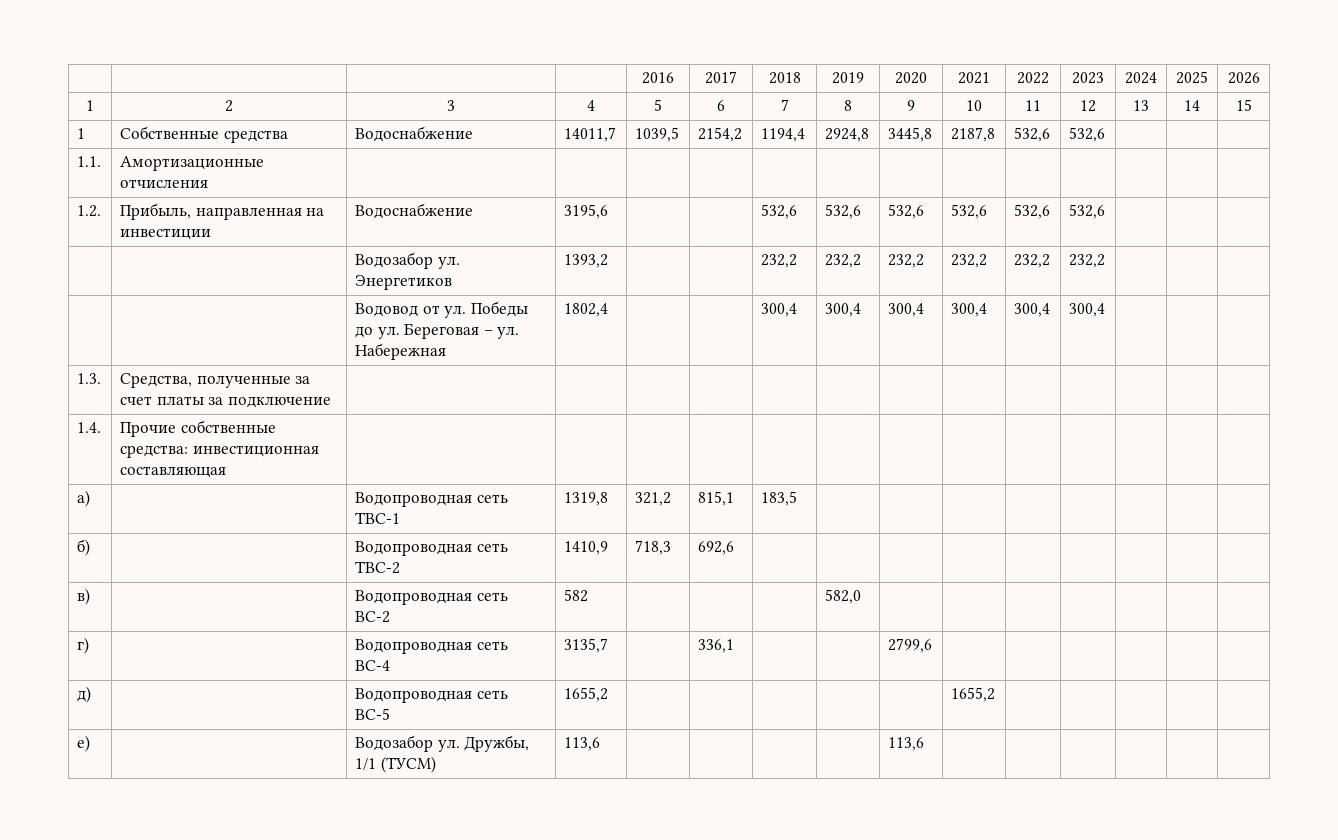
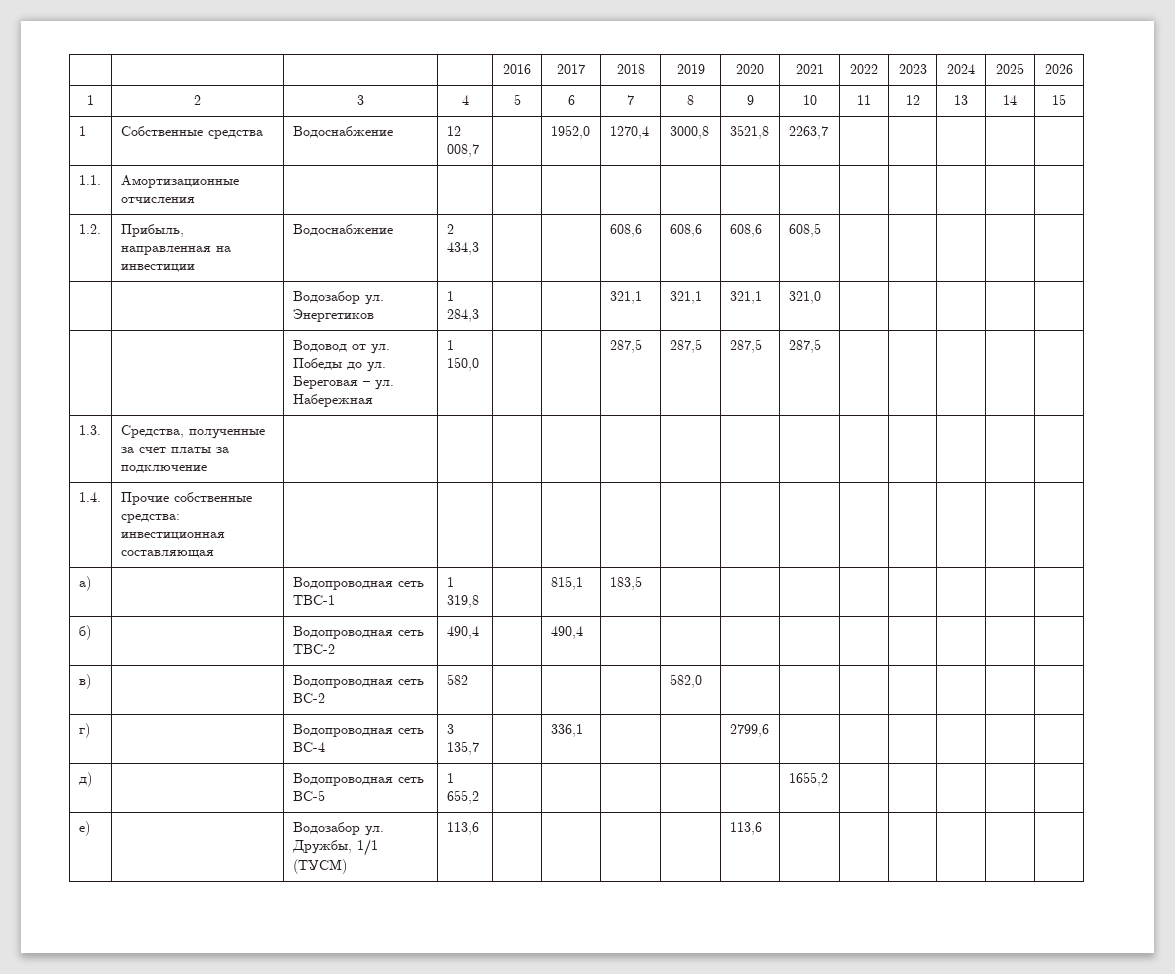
[564,127,617,142] [635,127,680,142] [698,127,743,142] [761,128,806,142] [825,128,870,142] [888,127,933,142] [951,127,996,142] [1014,127,1051,142] [1069,127,1106,142] 14011,7 | 1039,5 | 2154,2 | 1194,4 | 2924,8 | 3445,8 | 2187,8 | 532,6 | 532,6 -> [446,126,461,136] [446,144,479,157] [550,125,590,139] [609,126,649,139] [669,126,709,139] [729,125,769,139] [788,126,828,139] 12 008,7 | | 1952,0 | 1270,4 | 3000,8 | 3521,8 | 2263,7 | |
[564,204,609,219] [761,204,798,219] [825,204,862,219] [888,204,925,219] [951,204,988,219] [1014,204,1051,219] [1069,204,1106,219] [355,252,460,269] [355,275,453,290] [564,254,609,268] [761,254,798,268] [825,254,862,268] [888,254,925,268] [951,254,988,268] [1014,254,1051,268] [1069,254,1106,268] 3195,6 | | | 532,6 | 532,6 | 532,6 | 532,6 | 532,6 | 532,6 | | | // | | Водозабор ул. Энергетиков | 1393,2 | | | 232,2 | 232,2 | 232,2 | 232,2 | 232,2 | 232,2 -> [446,224,454,234] [446,242,479,255] [609,224,642,237] [669,224,702,237] [729,224,762,237] [788,223,821,237] [292,291,384,305] [292,309,374,322] [446,291,454,301] [446,309,479,322] [609,291,642,304] [669,291,702,304] [729,291,762,304] [788,291,821,304] 2 434,3 | | | 608,6 | 608,6 | 608,6 | 608,5 | | | | | // | | Водозабор ул. Энергетиков | 1 284,3 | | | 321,1 | 321,1 | 321,1 | 321,0 | |
[564,303,609,317] [761,303,798,317] [825,303,862,317] [888,303,925,317] [951,303,988,317] [1014,303,1051,317] [1069,303,1106,317] 1802,4 | | | 300,4 | 300,4 | 300,4 | 300,4 | 300,4 | 300,4 -> [446,340,454,350] [446,357,479,371] [609,339,642,353] [669,339,702,353] [729,339,762,353] [788,339,821,353] 1 150,0 | | | 287,5 | 287,5 | 287,5 | 287,5 | |
[564,492,609,506] [635,492,672,506] 1319,8 | 321,2 -> [446,577,454,587] [446,595,479,608] 1 319,8 |
[564,541,609,555] [635,540,672,555] [698,541,735,555] 1410,9 | 718,3 | 692,6 -> [446,626,479,639] [550,626,583,639] 490,4 | | 490,4
[564,638,609,653] 3135,7 -> [446,724,454,734] [446,741,479,755] 3 135,7
[564,687,609,702] 1655,2 -> [446,773,454,783] [446,790,479,804] 1 655,2

